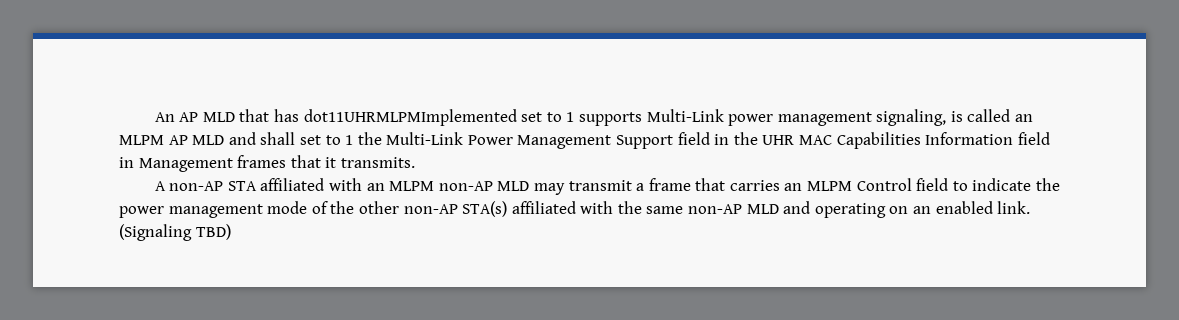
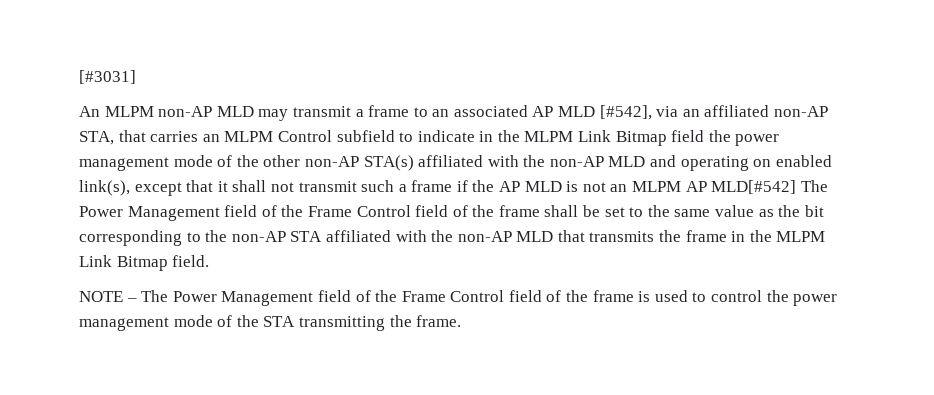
[154,109,1034,126] [119,132,1050,149] [119,155,415,172] [154,178,385,191] An AP MLD that has dot11UHRMLPMImplemented set to 1 supports Multi-Link power management signaling, is called an MLPM AP MLD and shall set to 1 the Multi-Link Power Management Support field in the UHR MAC Capabilities Information field in Management frames that it transmits. // A non-AP STA affiliated with an -> [79,70,136,84] [79,106,100,117] [#3031] // An
(691, 184) none -> [413,105,829,120] [79,131,114,145] to an associated AP MLD [#542], via an affiliated non-AP STA,
[916,178,949,191] field -> [336,130,395,142] subfield
(1032, 184) none -> [479,130,705,146] in the MLPM Link Bitmap field
[646,206,684,214] same -> (546, 161) none
[913,201,1031,214] [119,224,231,241] an enabled link. (Signaling TBD) -> [775,155,832,167] [79,180,828,196] [79,205,824,221] [79,230,826,246] [79,255,210,271] [79,290,838,306] [79,315,462,331] enabled link(s), except that it shall not transmit such a frame if the AP MLD is not an MLPM AP MLD[#542] The Power Management field of the Frame Control field of the frame shall be set to the same value as the bit corresponding to the non-AP STA affiliated with the non-AP MLD that transmits the frame in the MLPM Link Bitmap field. // NOTE – The Power Management field of the Frame Control field of the frame is used to control the power management mode of the STA transmitting the frame.

